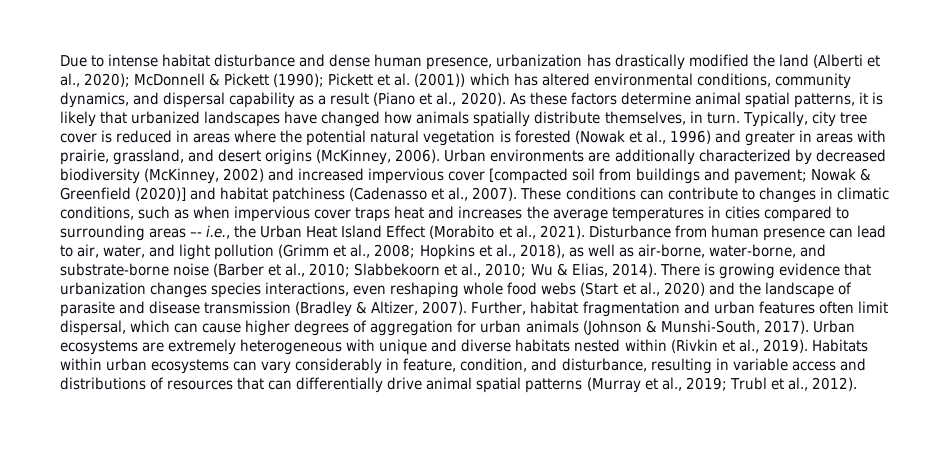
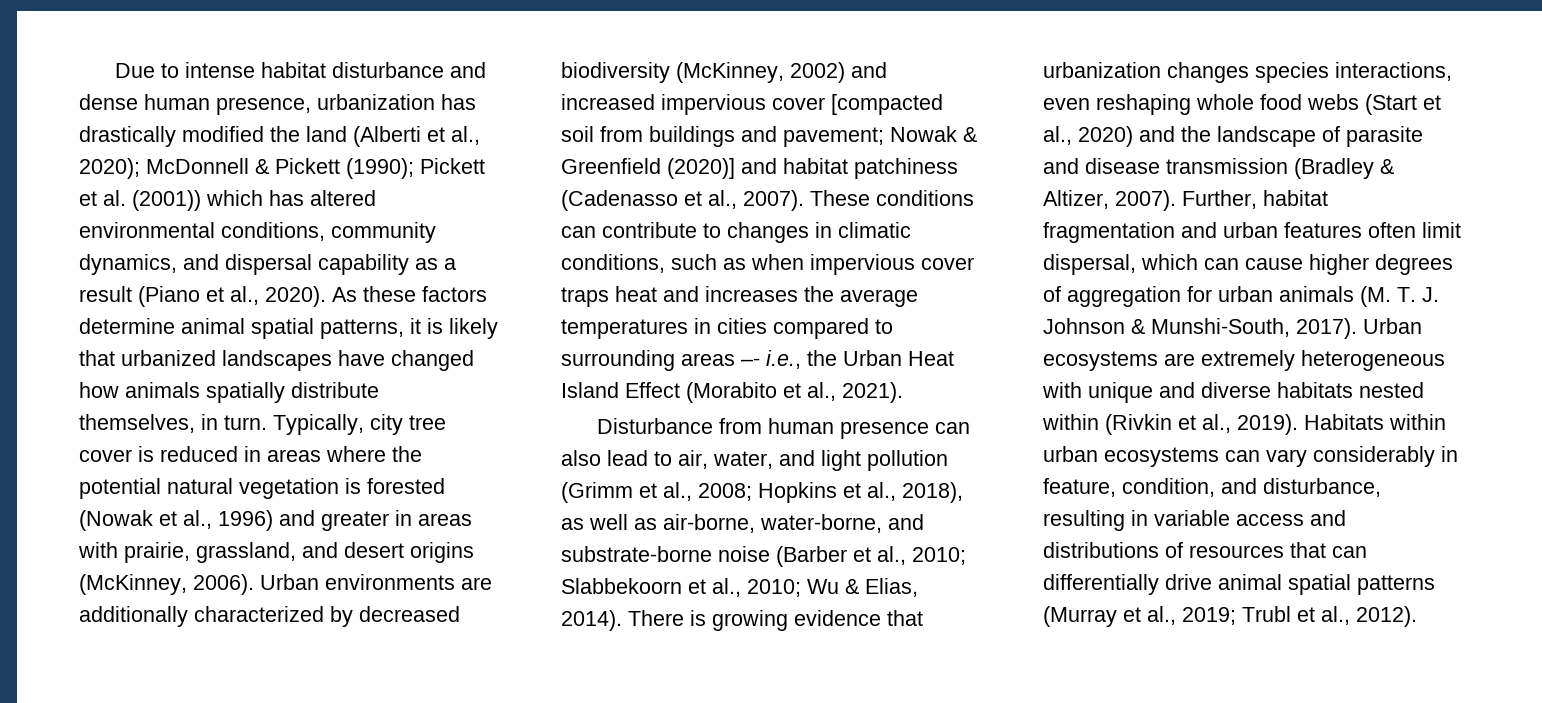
(585, 232) none -> (903, 392) //
(853, 233) none -> [561,450,601,466] also
[582,320,642,335] (Johnson -> [1360,286,1439,307] [1043,318,1125,334] (M. T. J. Johnson

